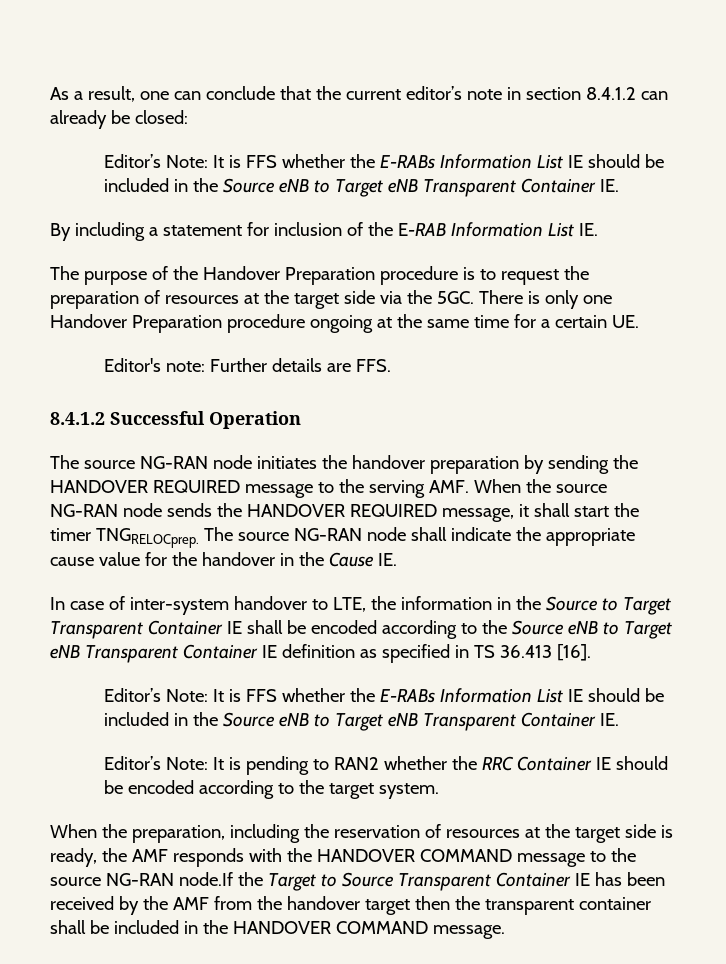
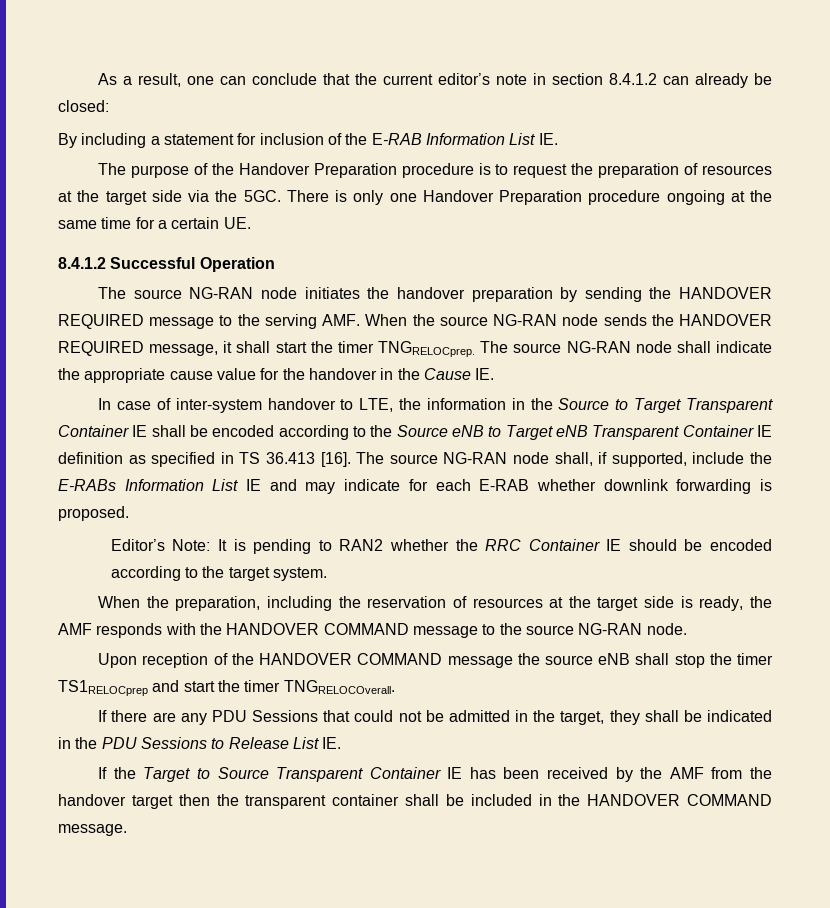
[104,154,665,169] [104,178,620,197] // Editor’s Note: It is FFS whether the E-RABs Information List IE should be included in the Source eNB to Target eNB Transparent Container IE. -> (109, 106) none
[104,358,392,372] // Editor's note: Further details are FFS. -> (251, 223) none
[104,688,665,703] [104,712,620,731] // Editor’s Note: It is FFS whether the E-RABs Information List IE should be included in the Source eNB to Target eNB Transparent Container IE. -> [356,452,773,467] [58,479,773,494] [58,506,129,521] The source NG-RAN node shall, if supported, include the E-RABs Information List IE and may indicate for each E-RAB whether downlink forwarding is proposed.
[178,872,233,886] node.If -> [646,623,687,635] [98,653,773,668] [58,680,395,696] [98,710,772,725] [58,737,342,749] [98,767,108,779] node. // Upon reception of the HANDOVER COMMAND message the source eNB shall stop the timer TS1RELOCprep and start the timer TNGRELOCOverall. // If there are any PDU Sessions that could not be admitted in the target, they shall be indicated in the PDU Sessions to Release List IE. // If

